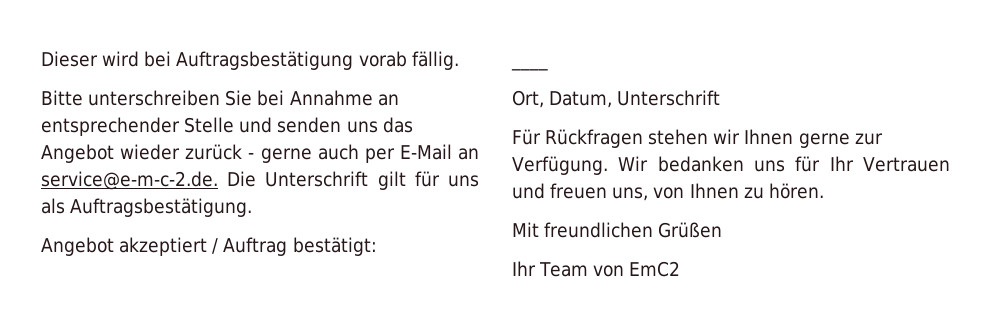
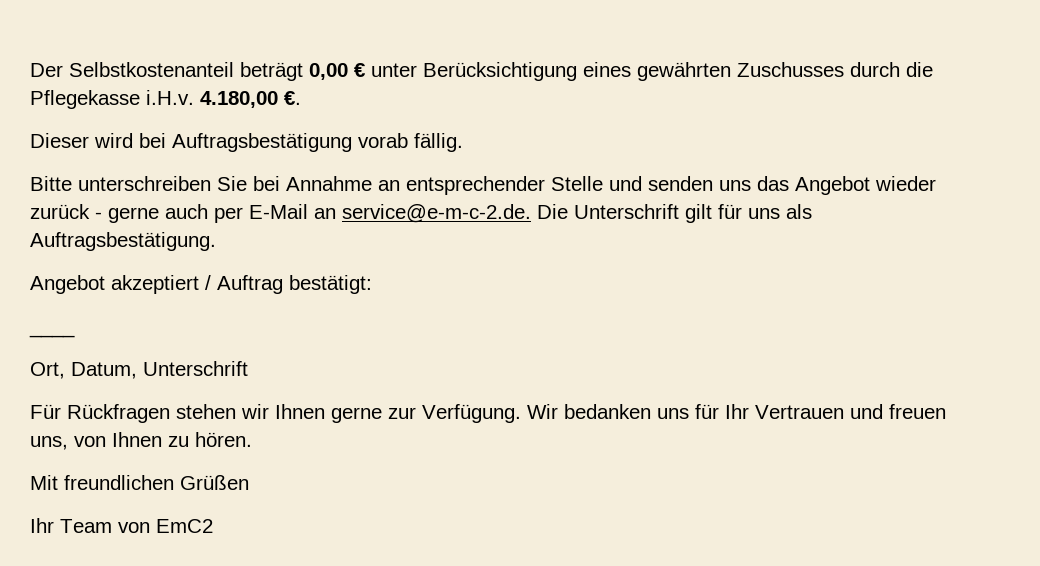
(41, 59) none -> [30,62,933,81] [30,90,301,109] Der Selbstkostenanteil beträgt 0,00 € unter Berücksichtigung eines gewährten Zuschusses durch die Pflegekasse i.H.v. 4.180,00 €. //

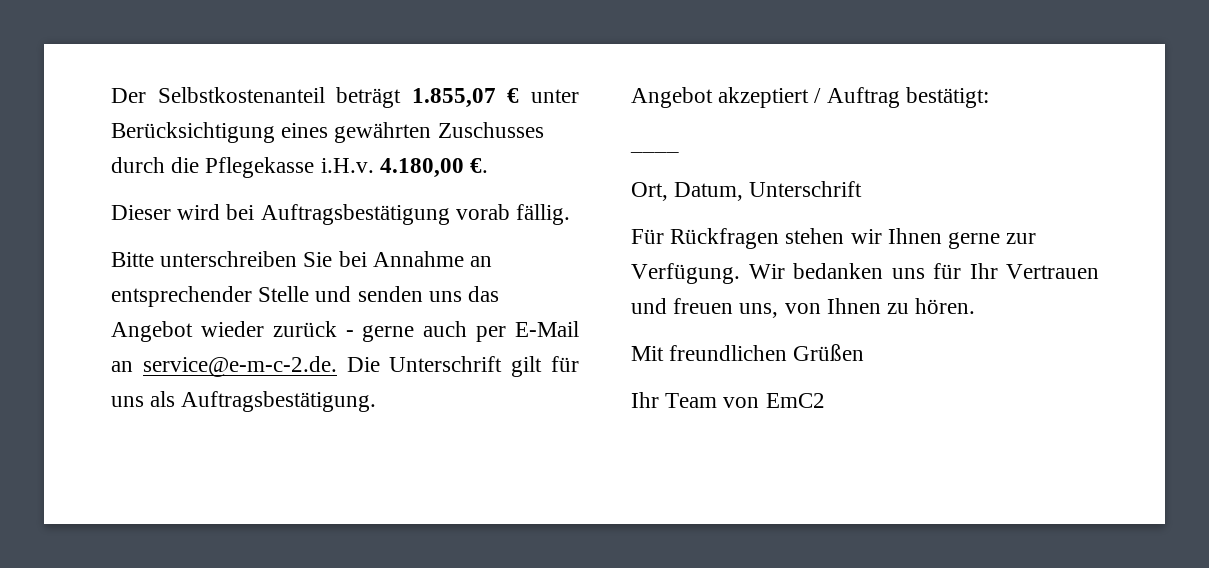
[309,63,348,80] 0,00 -> [411,88,496,108] 1.855,07

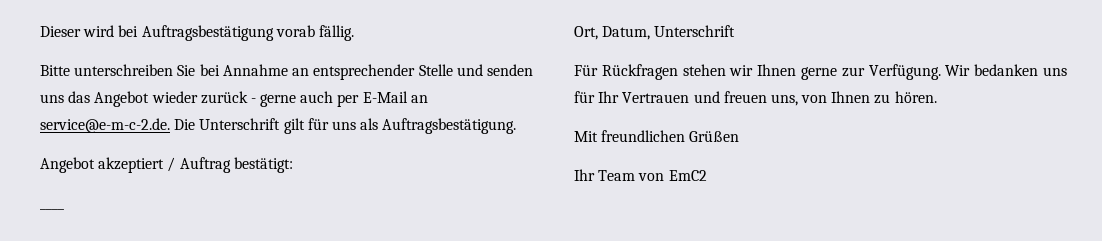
[111,87,579,108] [111,122,544,143] [111,157,489,178] Der Selbstkostenanteil beträgt 1.855,07 € unter Berücksichtigung eines gewährten Zuschusses durch die Pflegekasse i.H.v. 4.180,00 €. // -> (40, 31) none

